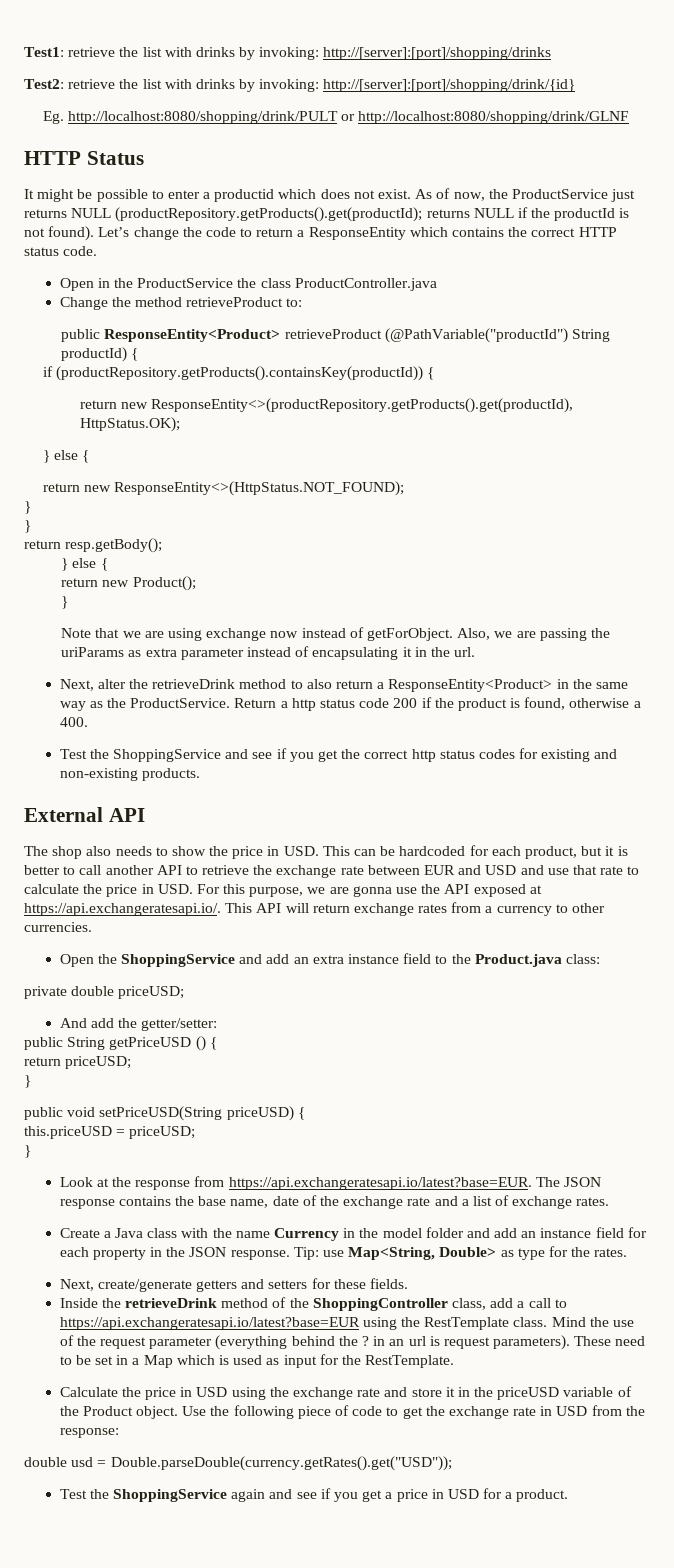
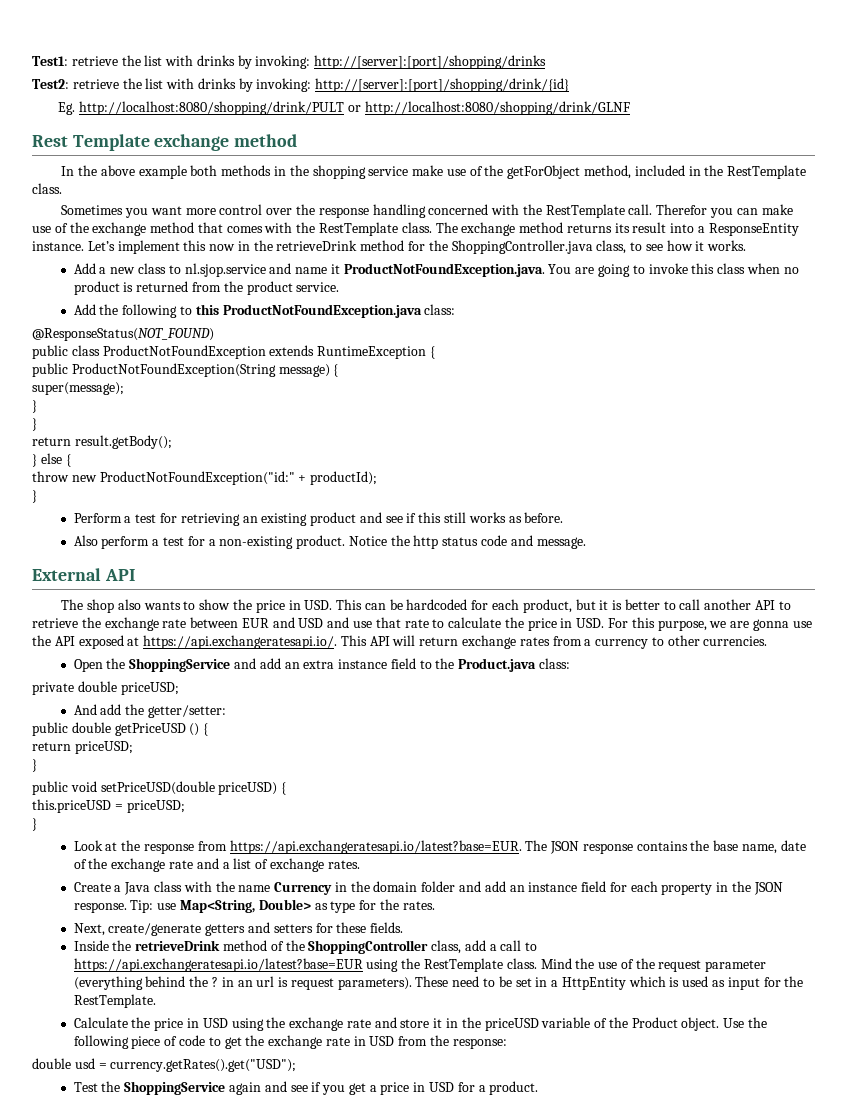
[24,151,144,165] [24,188,636,202] [24,207,630,222] [24,226,617,241] [24,246,98,256] [59,278,437,291] [59,297,303,310] [61,328,611,343] [61,347,139,362] [42,366,435,381] [79,398,574,413] [79,417,180,432] [42,450,90,463] [42,481,405,496] HTTP Status // It might be possible to enter a productid which does not exist. As of now, the ProductService just returns NULL (productRepository.getProducts().get(productId); returns NULL if the productId is not found). Let’s change the code to return a ResponseEntity which contains the correct HTTP status code. // Open in the ProductService the class ProductController.java // Change the method retrieveProduct to: // public ResponseEntity<Product> retrieveProduct (@PathVariable("productId") String productId) { // if (productRepository.getProducts().containsKey(productId)) { // return new ResponseEntity<>(productRepository.getProducts().get(productId), HttpStatus.OK); // } else { // return new ResponseEntity<>(HttpStatus.NOT_FOUND); -> [32,134,298,151] [61,165,807,179] [32,183,62,194] [61,204,793,218] [32,222,799,236] [32,240,747,254] [73,263,799,277] [73,281,340,295] [73,304,456,318] [32,328,214,341] [32,345,435,359] [32,363,339,377] [32,382,124,395] Rest Template exchange method // In the above example both methods in the shopping service make use of the getForObject method, included in the RestTemplate class. // Sometimes you want more control over the response handling concerned with the RestTemplate call. Therefor you can make use of the exchange method that comes with the RestTemplate class. The exchange method returns its result into a ResponseEntity instance. Let’s implement this now in the retrieveDrink method for the ShoppingController.java class, to see how it works. // Add a new class to nl.sjop.service and name it ProductNotFoundException.java. You are going to invoke this class when no product is returned from the product service. // Add the following to this ProductNotFoundException.java class: // @ResponseStatus(NOT_FOUND) // public class ProductNotFoundException extends RuntimeException { // public ProductNotFoundException(String message) { // super(message);
[65,538,163,553] [61,558,108,571] [61,576,196,591] [61,596,69,609] [61,627,610,641] [61,646,476,660] [59,679,628,692] [59,697,641,711] [59,717,88,727] [59,748,618,762] [59,768,200,781] resp.getBody(); // } else { // return new Product(); // } // Note that we are using exchange now instead of getForObject. Also, we are passing the uriParams as extra parameter instead of encapsulating it in the url. // Next, alter the retrieveDrink method to also return a ResponseEntity<Product> in the same way as the ProductService. Return a http status code 200 if the product is found, otherwise a 400. // Test the ShoppingService and see if you get the correct http status codes for existing and non-existing products. -> [74,435,172,449] [32,453,71,467] [32,471,378,485] [32,490,37,503] [73,512,564,526] [73,535,586,549] result.getBody(); // } else { // throw new ProductNotFoundException("id:" + productId); // } // Perform a test for retrieving an existing product and see if this still works as before. // Also perform a test for a non-existing product. Notice the http status code and message.
[115,846,152,856] needs -> [143,601,181,610] wants
[67,1037,106,1050] String -> [71,722,111,733] double
[99,1106,223,1121] setPriceUSD(String -> [100,781,215,795] setPriceUSD(double
[382,1228,422,1238] model -> [373,881,418,892] domain
[143,1355,173,1368] Map -> [561,977,626,990] HttpEntity
[110,1456,452,1471] Double.parseDouble(currency.getRates().get("USD")); -> [110,1059,297,1072] currency.getRates().get("USD");

